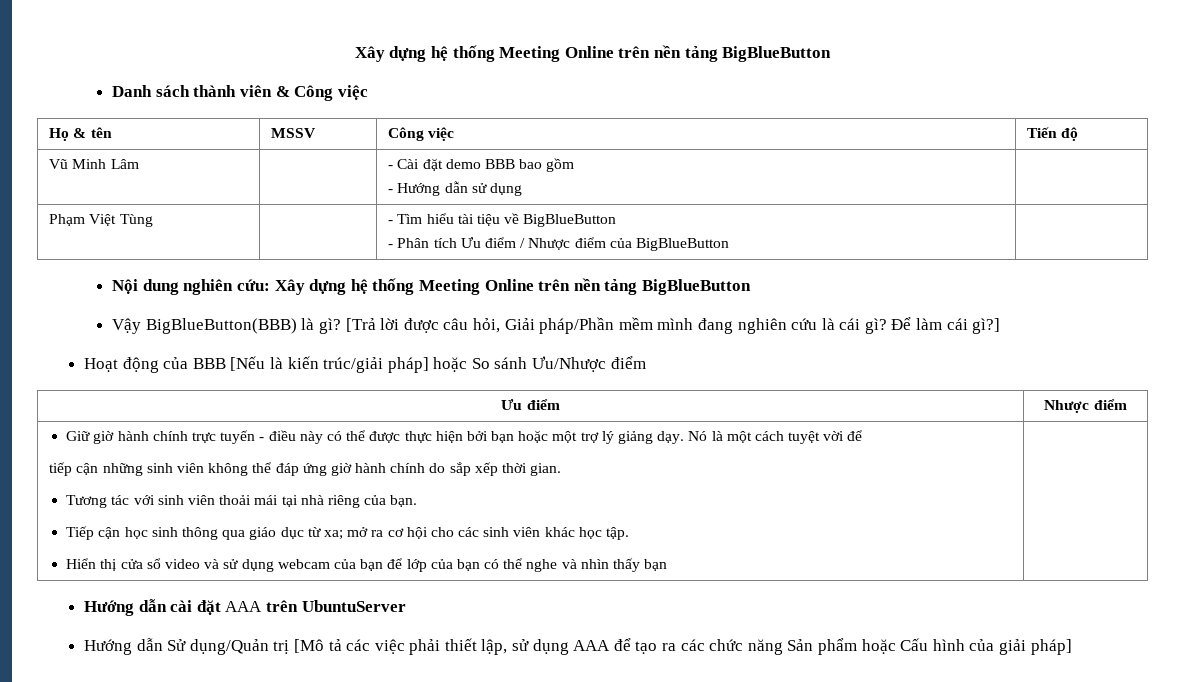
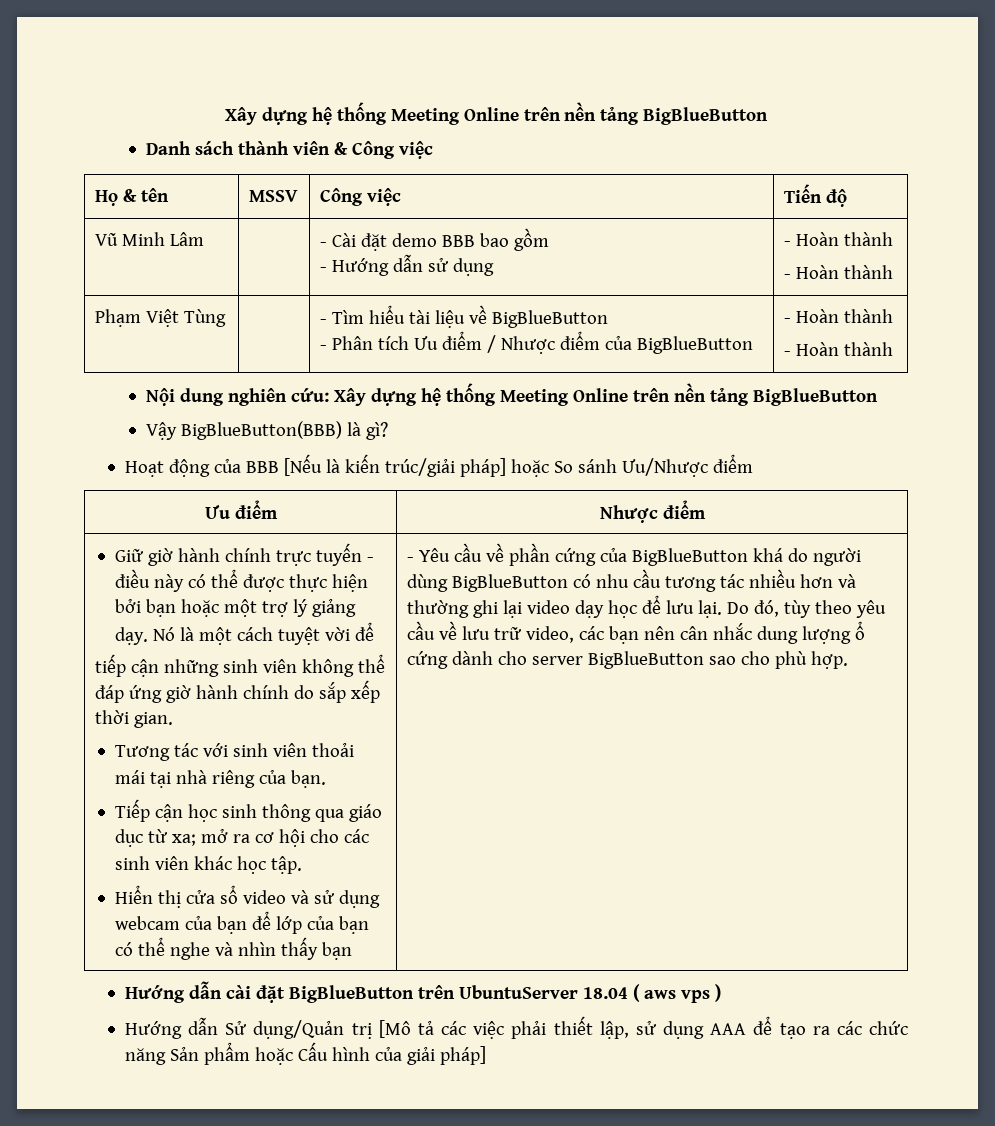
(522, 189) none -> [783,232,893,246] [783,265,893,279] - Hoàn thành // - Hoàn thành
[476,214,500,226] tiệu -> [434,310,465,328] liệu
(729, 244) none -> [783,309,893,323] [783,342,893,356] - Hoàn thành // - Hoàn thành
[345,317,1001,334] [Trả lời được câu hỏi, Giải pháp/Phần mềm mình đang nghiên cứu là cái gì? Để làm cái gì?] -> (388, 431) none
(668, 565) none -> [406,543,861,566] [406,569,856,592] [406,595,886,618] [406,621,865,644] [406,651,848,669] - Yêu cầu về phần cứng của BigBlueButton khá do người dùng BigBlueButton có nhu cầu tương tác nhiều hơn và thường ghi lại video dạy học để lưu lại. Do đó, tùy theo yêu cầu về lưu trữ video, các bạn nên cân nhắc dung lượng ổ cứng dành cho server BigBlueButton sao cho phù hợp.
[225,601,263,612] AAA -> [288,985,414,1003] BigBlueButton
(406, 606) none -> [582,984,721,1003] 18.04 ( aws vps )

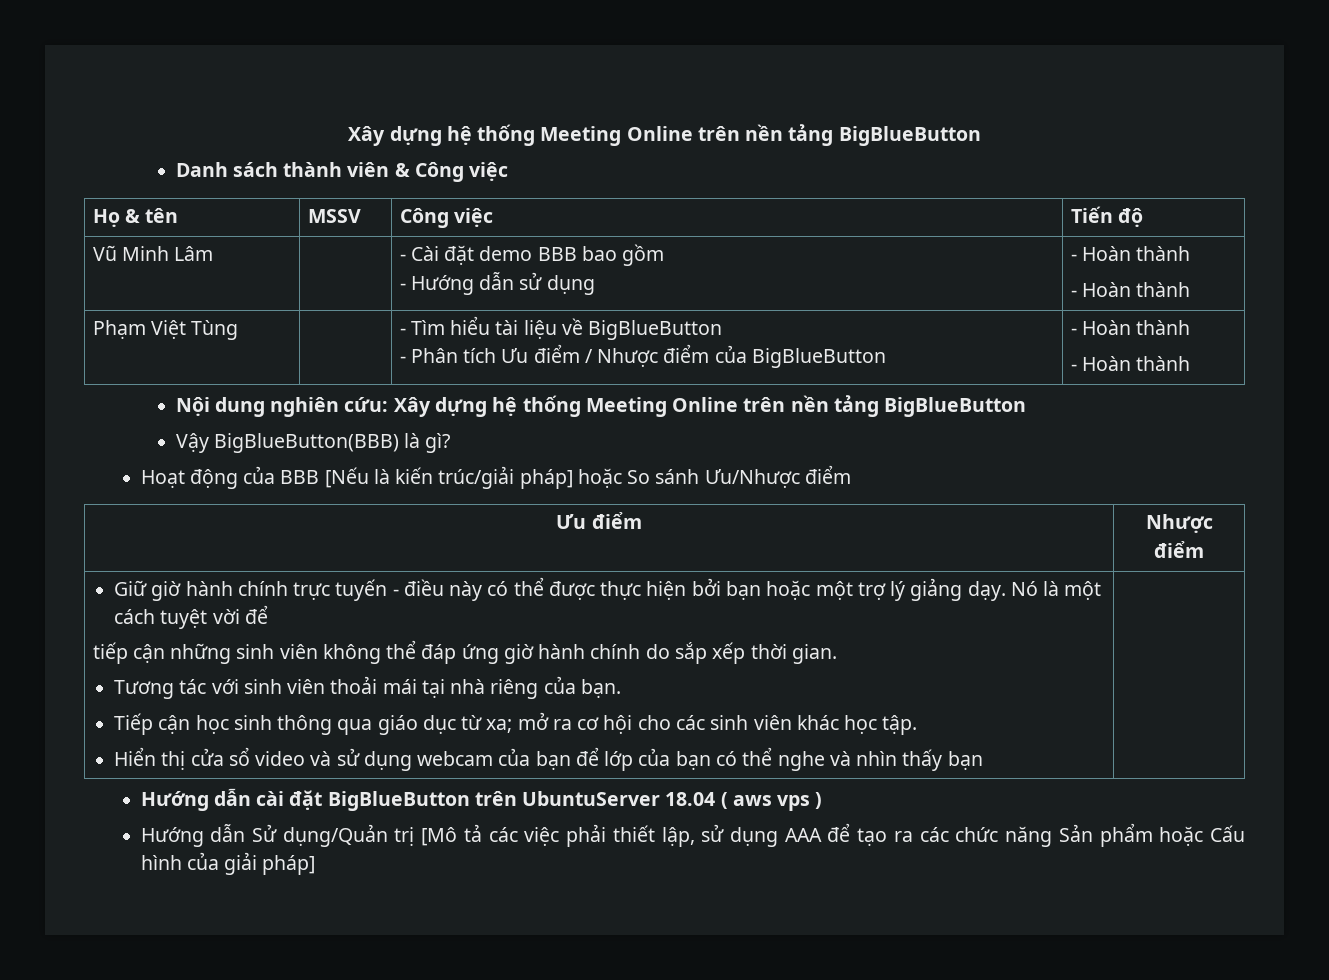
[406,543,861,566] [406,569,856,592] [406,595,886,618] [406,621,865,644] [406,651,848,669] - Yêu cầu về phần cứng của BigBlueButton khá do người dùng BigBlueButton có nhu cầu tương tác nhiều hơn và thường ghi lại video dạy học để lưu lại. Do đó, tùy theo yêu cầu về lưu trữ video, các bạn nên cân nhắc dung lượng ổ cứng dành cho server BigBlueButton sao cho phù hợp. -> (983, 760) none

